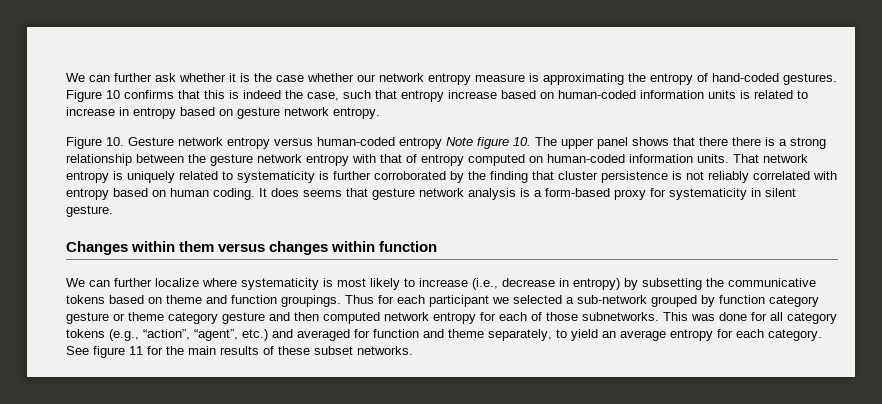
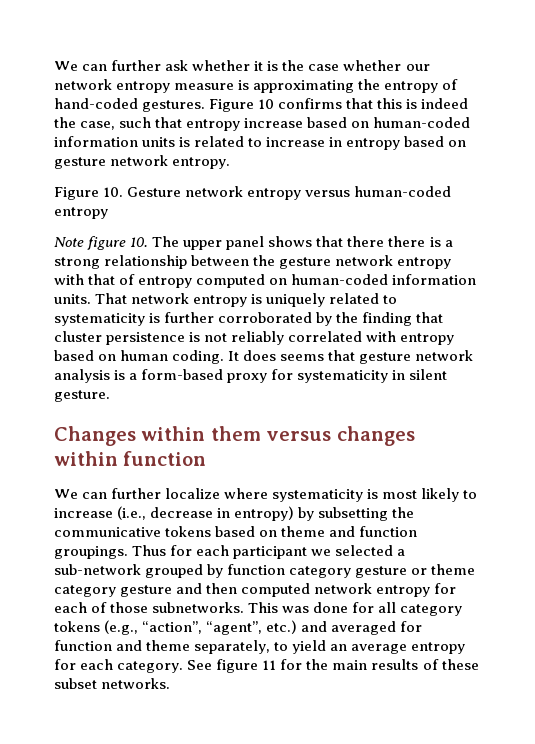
(442, 143) none -> (108, 213) //

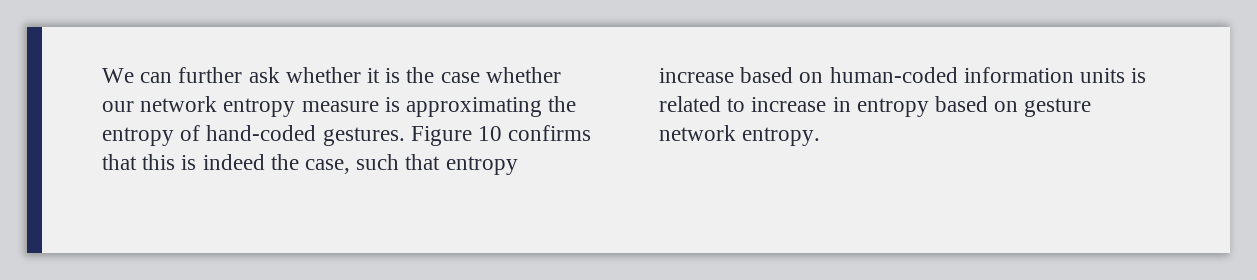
[54,186,452,200] [54,207,108,219] [54,236,453,250] [54,255,452,269] [54,274,477,288] [54,293,398,307] [54,312,444,326] [54,331,455,345] [54,350,474,364] [54,369,448,383] [54,390,110,402] [54,426,415,446] [54,451,207,466] [54,488,478,502] [54,506,415,521] [54,526,418,537] [54,545,406,559] [54,564,476,578] [54,583,457,597] [54,602,463,616] [54,620,423,635] [54,640,466,654] [54,659,479,673] [54,678,171,689] // Figure 10. Gesture network entropy versus human-coded entropy // Note figure 10. The upper panel shows that there there is a strong relationship between the gesture network entropy with that of entropy computed on human-coded information units. That network entropy is uniquely related to systematicity is further corroborated by the finding that cluster persistence is not reliably correlated with entropy based on human coding. It does seems that gesture network analysis is a form-based proxy for systematicity in silent gesture. // Changes within them versus changes within function // We can further localize where systematicity is most likely to increase (i.e., decrease in entropy) by subsetting the communicative tokens based on theme and function groupings. Thus for each participant we selected a sub-network grouped by function category gesture or theme category gesture and then computed network entropy for each of those subnetworks. This was done for all category tokens (e.g., “action”, “agent”, etc.) and averaged for function and theme separately, to yield an average entropy for each category. See figure 11 for the main results of these subset networks. -> (821, 136) none

